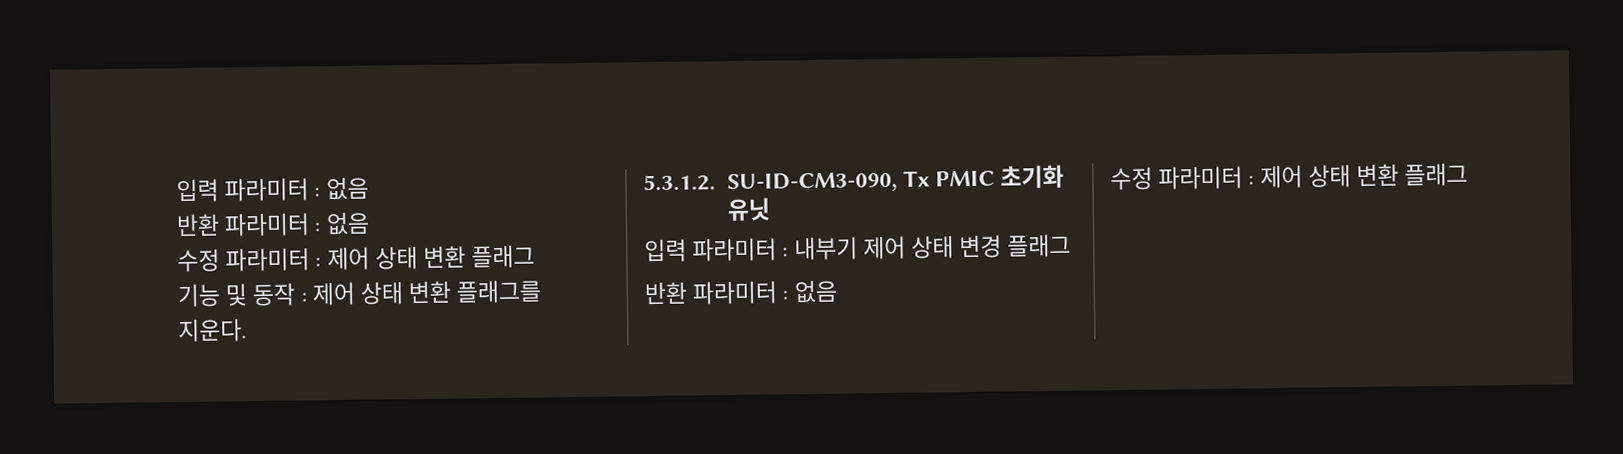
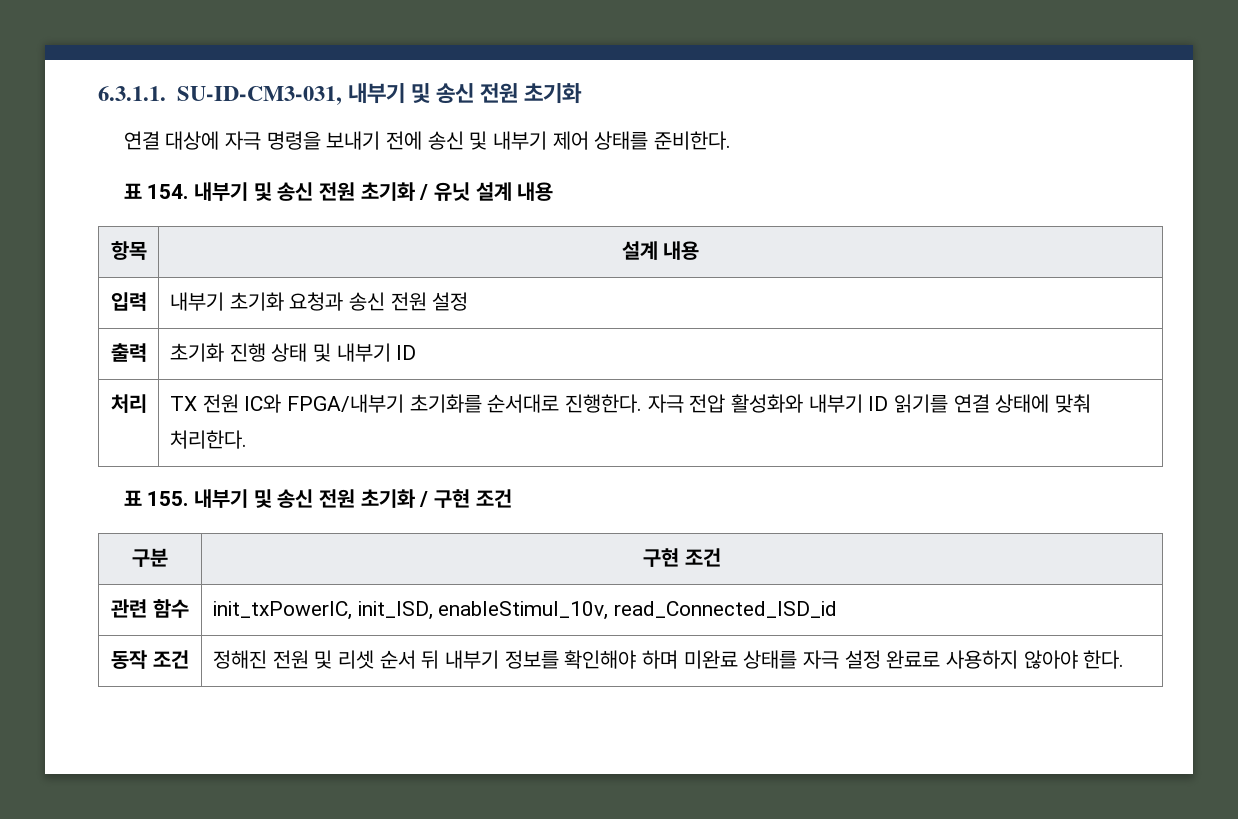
[176,176,369,203] [176,211,370,237] [177,244,536,273] [177,279,542,308] [178,318,247,343] [643,164,1065,194] [726,197,770,222] [644,233,1072,263] [644,279,837,305] [1110,162,1469,191] 입력 파라미터 : 없음 // 반환 파라미터 : 없음 // 수정 파라미터 : 제어 상태 변환 플래그 // 기능 및 동작 : 제어 상태 변환 플래그를 지운다. // 5.3.1.2. SU-ID-CM3-090, Tx PMIC 초기화 유닛 // 입력 파라미터 : 내부기 제어 상태 변경 플래그 // 반환 파라미터 : 없음 // 수정 파라미터 : 제어 상태 변환 플래그 -> [98,83,582,105] [123,131,732,150] [123,182,554,201] [110,241,147,260] [621,241,700,260] [110,292,147,311] [169,292,469,311] [110,343,147,362] [169,343,417,362] [110,394,147,413] [169,394,1091,413] [169,430,247,449] [123,489,512,508] [132,548,168,567] [643,548,721,567] [111,599,189,618] [212,601,837,620] [111,650,189,669] [212,650,1125,669] 6.3.1.1. SU-ID-CM3-031, 내부기 및 송신 전원 초기화 // 연결 대상에 자극 명령을 보내기 전에 송신 및 내부기 제어 상태를 준비한다. // 표 154. 내부기 및 송신 전원 초기화 / 유닛 설계 내용 // 항목 | 설계 내용 // 입력 | 내부기 초기화 요청과 송신 전원 설정 // 출력 | 초기화 진행 상태 및 내부기 ID // 처리 | TX 전원 IC와 FPGA/내부기 초기화를 순서대로 진행한다. 자극 전압 활성화와 내부기 ID 읽기를 연결 상태에 맞춰 처리한다. // 표 155. 내부기 및 송신 전원 초기화 / 구현 조건 // 구분 | 구현 조건 // 관련 함수 | init_txPowerIC, init_ISD, enableStimul_10v, read_Connected_ISD_id // 동작 조건 | 정해진 전원 및 리셋 순서 뒤 내부기 정보를 확인해야 하며 미완료 상태를 자극 설정 완료로 사용하지 않아야 한다.

